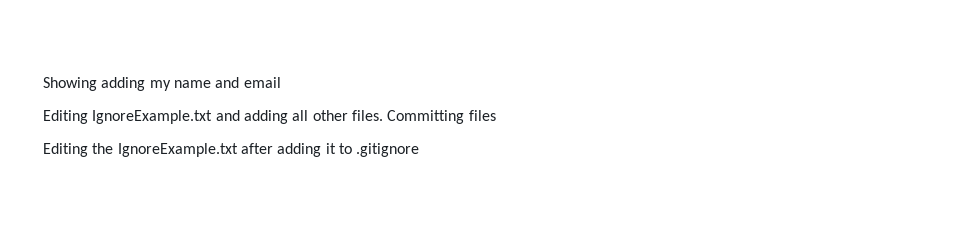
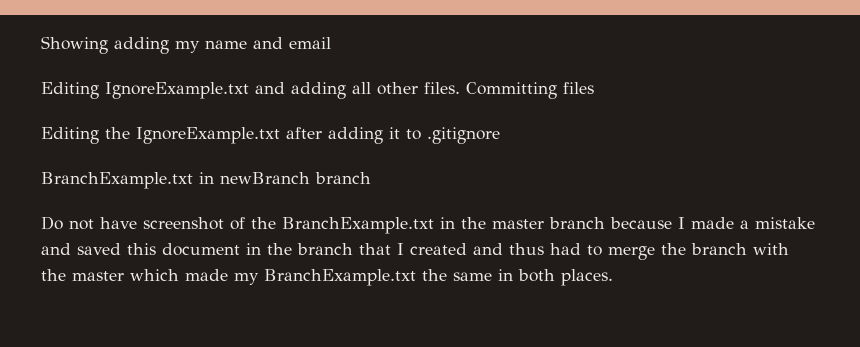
(420, 150) none -> [41,172,371,189] [41,216,815,234] [41,243,789,260] [41,269,613,286] // BranchExample.txt in newBranch branch // Do not have screenshot of the BranchExample.txt in the master branch because I made a mistake and saved this document in the branch that I created and thus had to merge the branch with the master which made my BranchExample.txt the same in both places.

